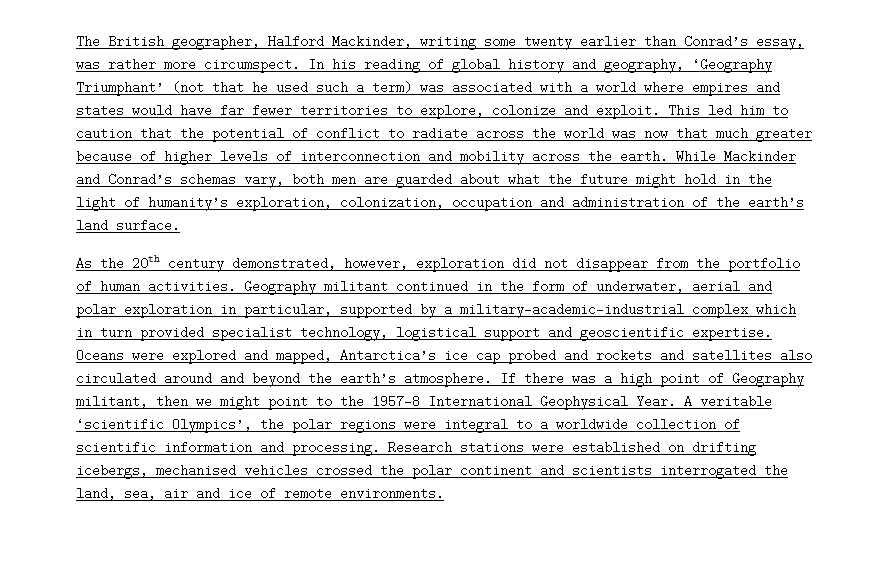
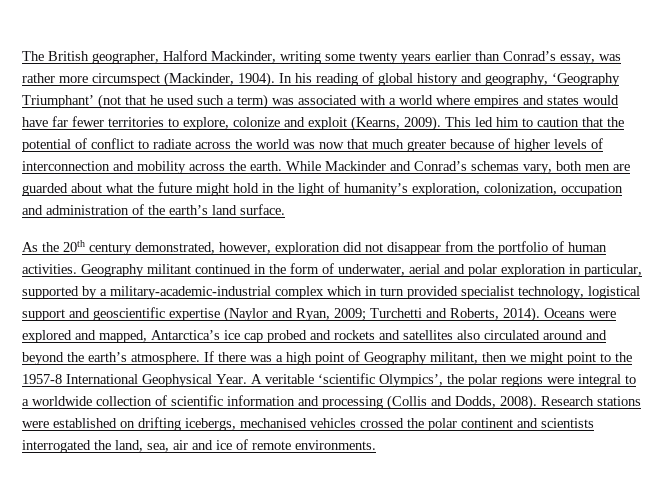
(572, 42) none -> [401,54,431,64] years
[204,58,300,73] circumspect. -> [92,72,275,87] circumspect (Mackinder, 1904).
[596,104,660,119] exploit. -> [308,116,441,131] exploit (Kearns, 2009).
[692,326,772,341] expertise. -> [169,307,540,322] expertise (Naylor and Ryan, 2009; Turchetti and Roberts, 2014).
[292,441,380,456] processing. -> [322,395,537,410] processing (Collis and Dodds, 2008).

